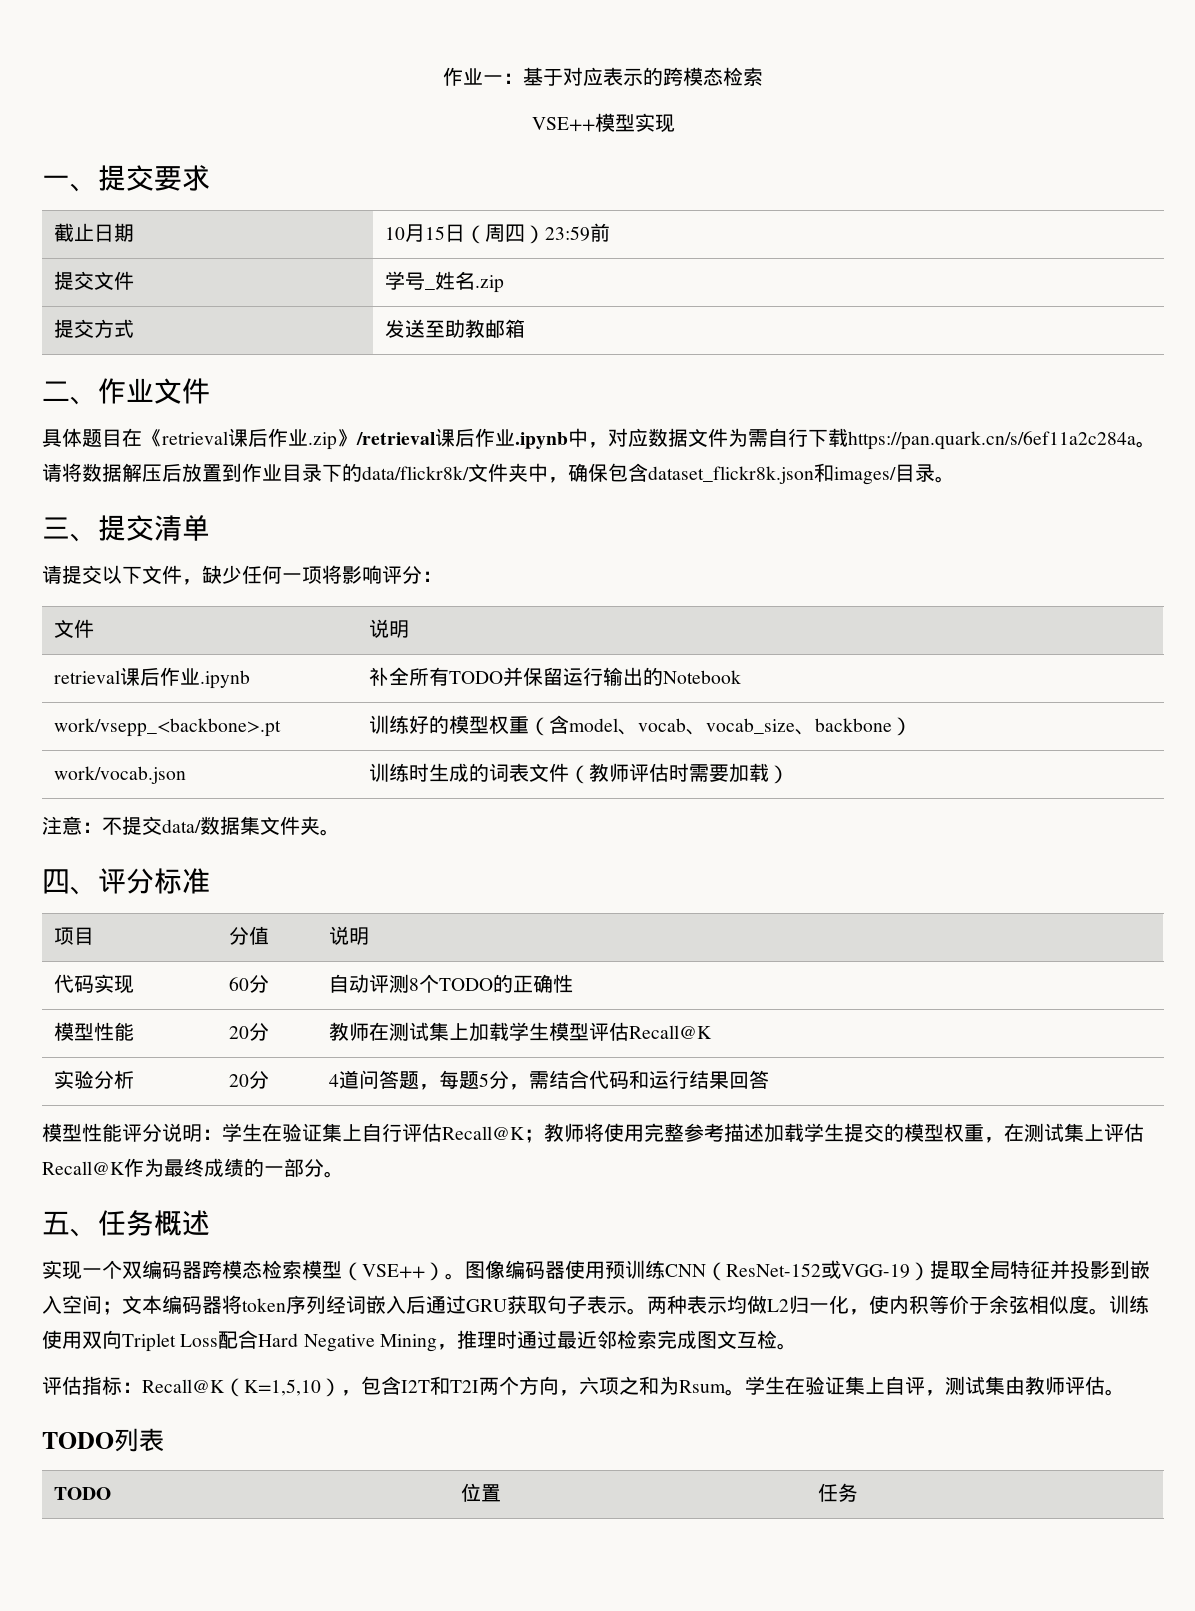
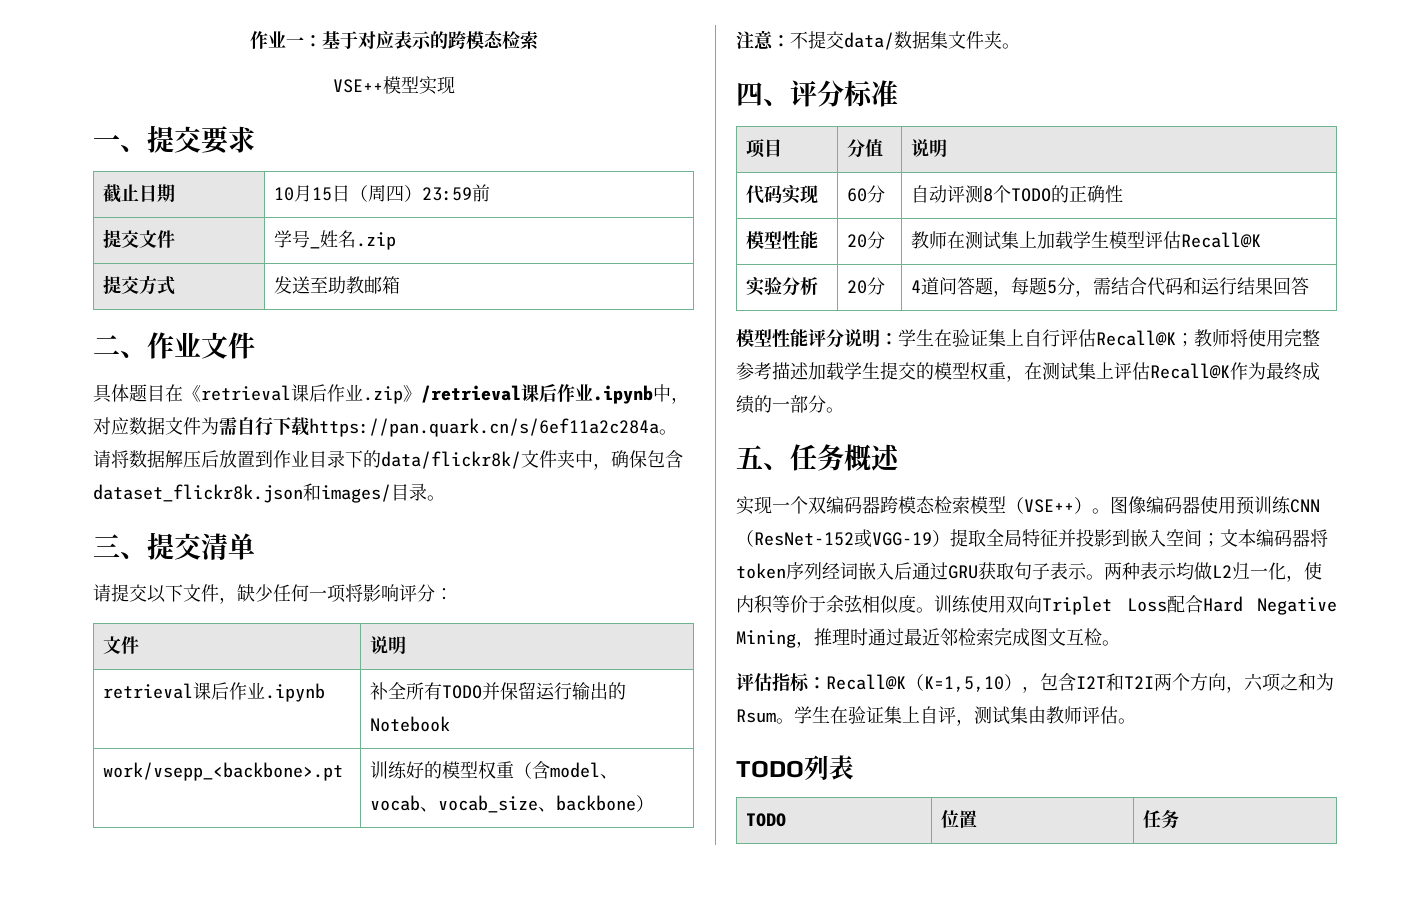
[53,766,186,784] [368,763,789,784] // work/vocab.json | 训练时生成的词表文件（教师评估时需要加载） -> (655, 803) none

